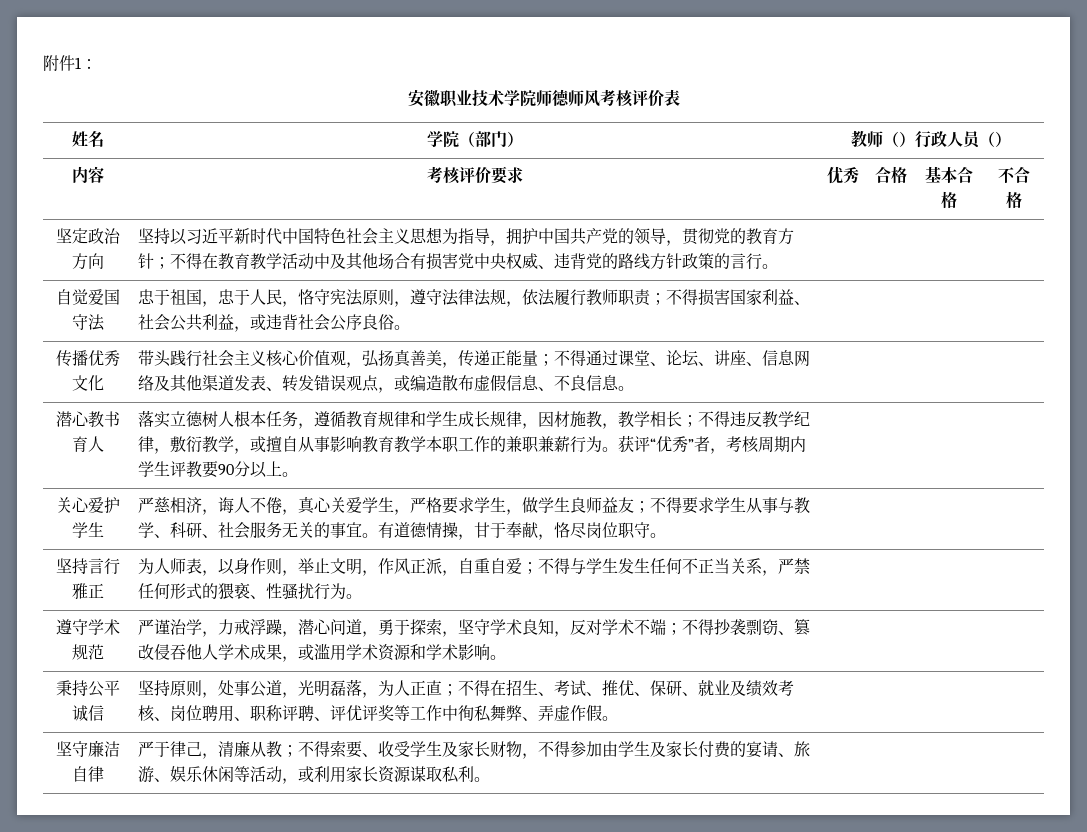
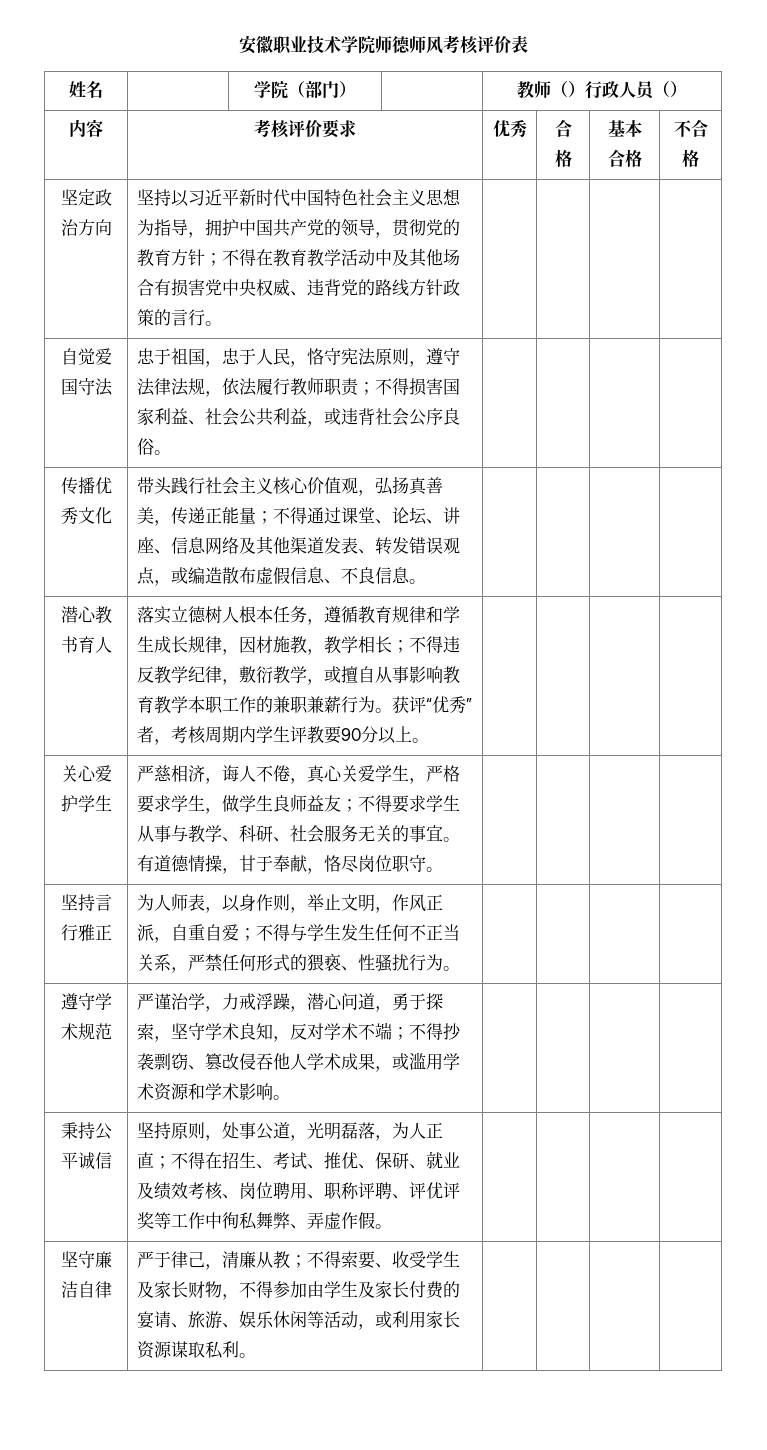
[43,55,97,72] 附件1： // -> (239, 44) none

